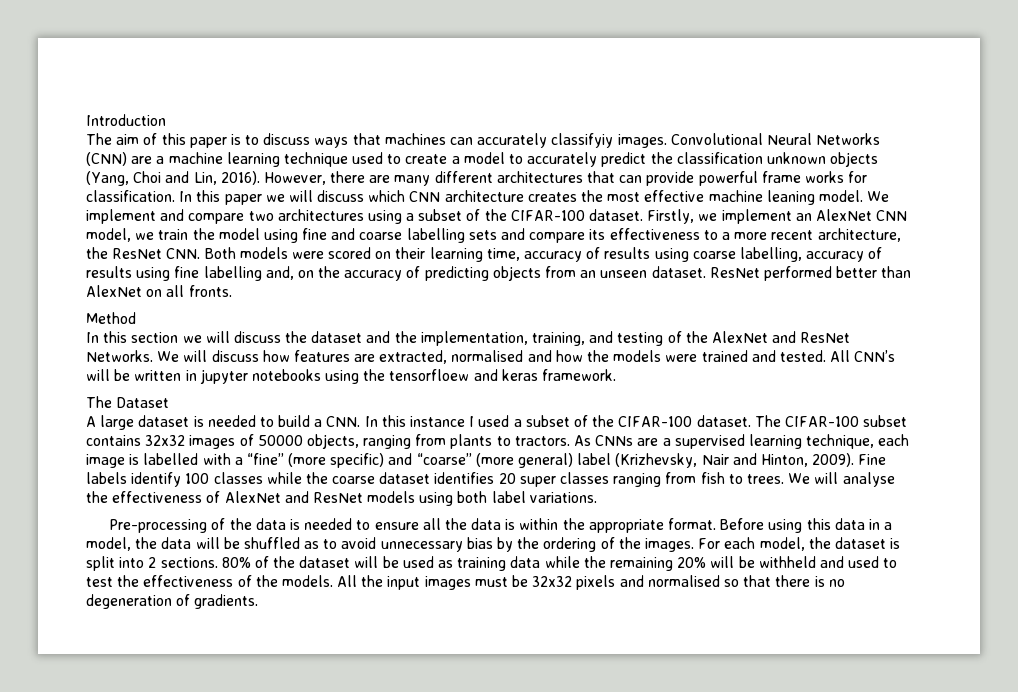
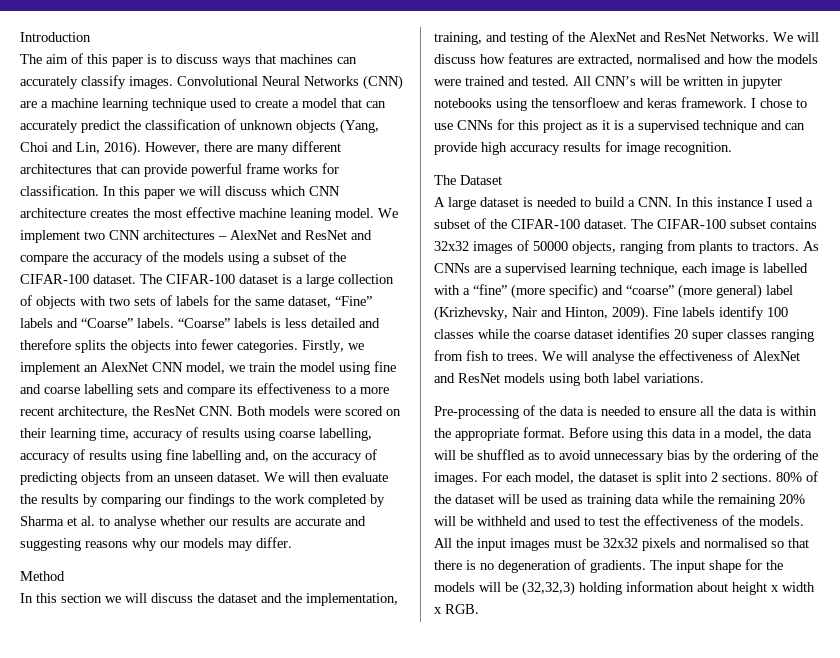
[551,133,614,148] classifyiy -> [81,75,126,89] classify
[509,154,524,164] to -> [341,98,386,108] that can
(763, 158) none -> [224,119,236,130] of
[160,209,364,224] and compare two architectures -> [84,230,372,240] [20,251,224,265] two CNN architectures – AlexNet and ResNet and compare the accuracy of the models
(644, 215) none -> [140,274,394,287] [20,295,372,309] [20,318,380,328] [20,339,298,353] The CIFAR-100 dataset is a large collection of objects with two sets of labels for the same dataset, “Fine” labels and “Coarse” labels. “Coarse” labels is less detailed and therefore splits the objects into fewer categories.
[709,266,912,281] [86,285,232,297] ResNet performed better than AlexNet on all fronts. -> [264,472,388,482] [20,493,385,507] [20,516,366,529] [20,537,292,551] We will then evaluate the results by comparing our findings to the work completed by Sharma et al. to analyse whether our results are accurate and suggesting reasons why our models may differ.
(617, 375) none -> [751,98,807,108] [434,119,805,133] [434,141,732,155] I chose to use CNNs for this project as it is a supervised technique and can provide high accuracy results for image recognition.
(259, 601) none -> [650,559,783,573] [434,581,815,596] [434,604,479,614] The input shape for the models will be (32,32,3) holding information about height x width x RGB.

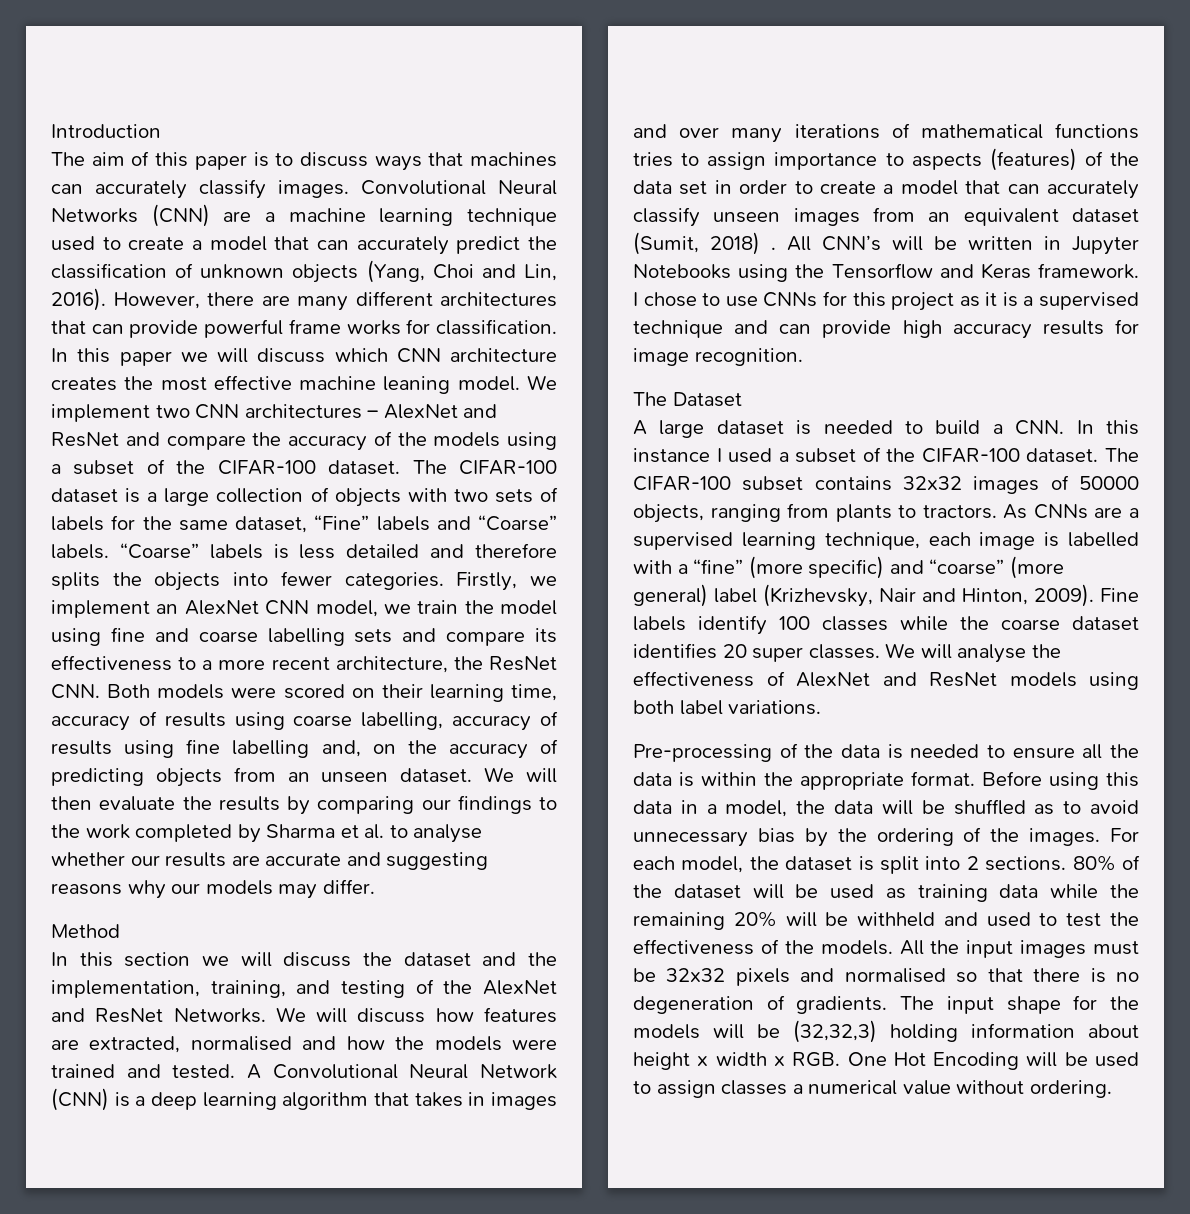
(569, 81) none -> [247,1064,557,1079] [51,1088,557,1111] [633,123,1139,143] [633,148,1139,171] [633,180,1139,199] [633,207,1139,227] [633,232,776,255] A Convolutional Neural Network (CNN) is a deep learning algorithm that takes in images and over many iterations of mathematical functions tries to assign importance to aspects (features) of the data set in order to create a model that can accurately classify unseen images from an equivalent dataset (Sumit, 2018) .
[741,76,782,89] [434,97,677,111] jupyter notebooks using the tensorfloew and keras -> [1072,236,1139,255] [633,263,1031,282] Jupyter Notebooks using the Tensorflow and Keras
[727,329,814,342] [434,350,538,361] classes ranging from fish to trees. -> [808,644,880,659] classes.
(479, 609) none -> [847,1052,1139,1070] [633,1080,1112,1098] One Hot Encoding will be used to assign classes a numerical value without ordering.

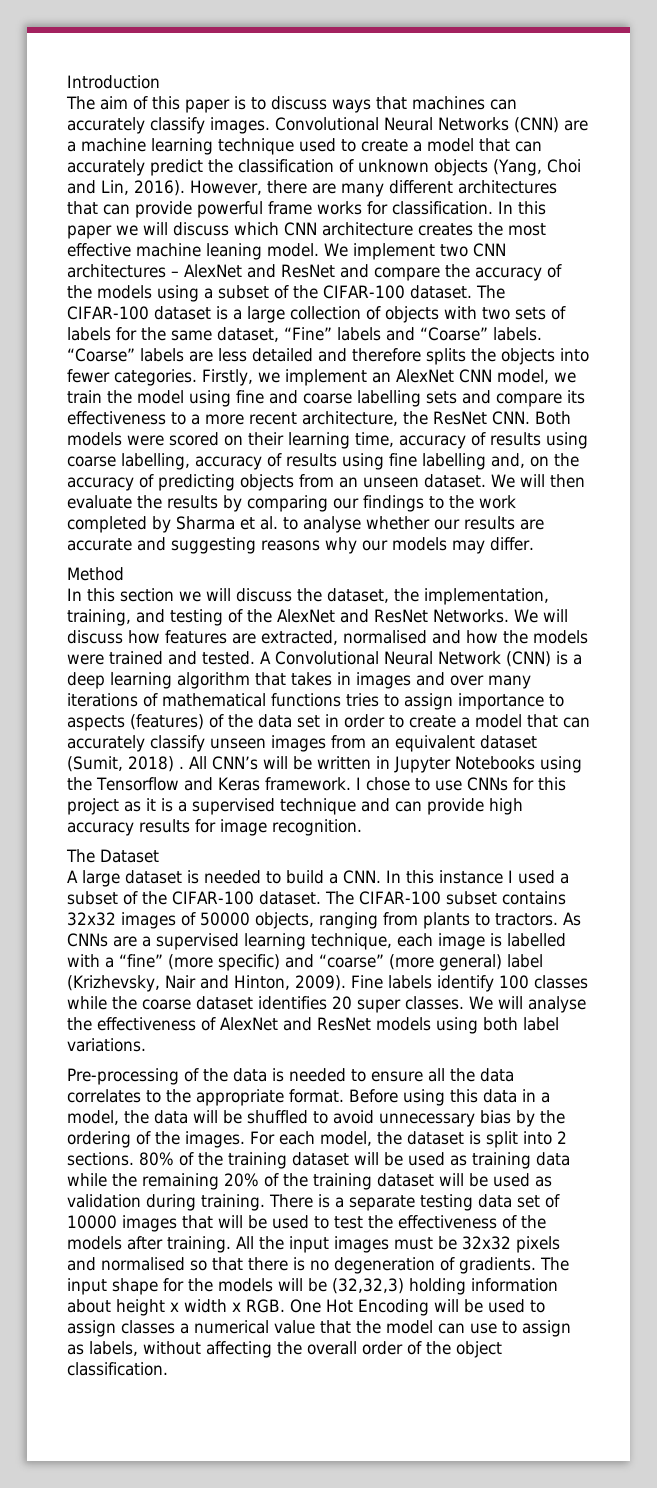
[273,544,289,559] is -> [189,351,213,362] are
[403,952,517,967] dataset and -> [327,588,389,603] dataset,
[679,772,757,787] is within -> [67,1089,161,1103] correlates to
[1034,804,1055,815] as -> (308, 1117) none
(662, 891) none -> [228,1152,287,1169] training
[785,912,978,927] will be withheld and -> [264,1173,552,1190] [67,1194,560,1211] [67,1215,267,1232] of the training dataset will be used as validation during training. There is a separate testing data set of 10000 images that will be
[820,940,893,955] models. -> [67,1236,231,1253] models after training.
[956,1080,1112,1098] without ordering. -> [320,1320,571,1337] [67,1341,502,1358] [67,1362,168,1376] that the model can use to assign as labels, without affecting the overall order of the object classification.

